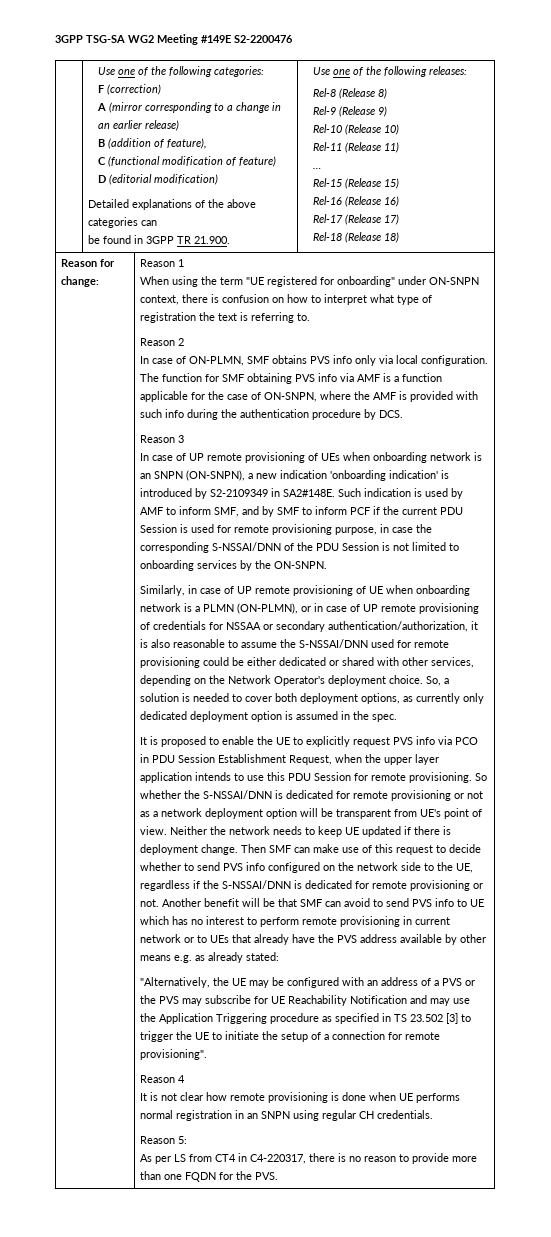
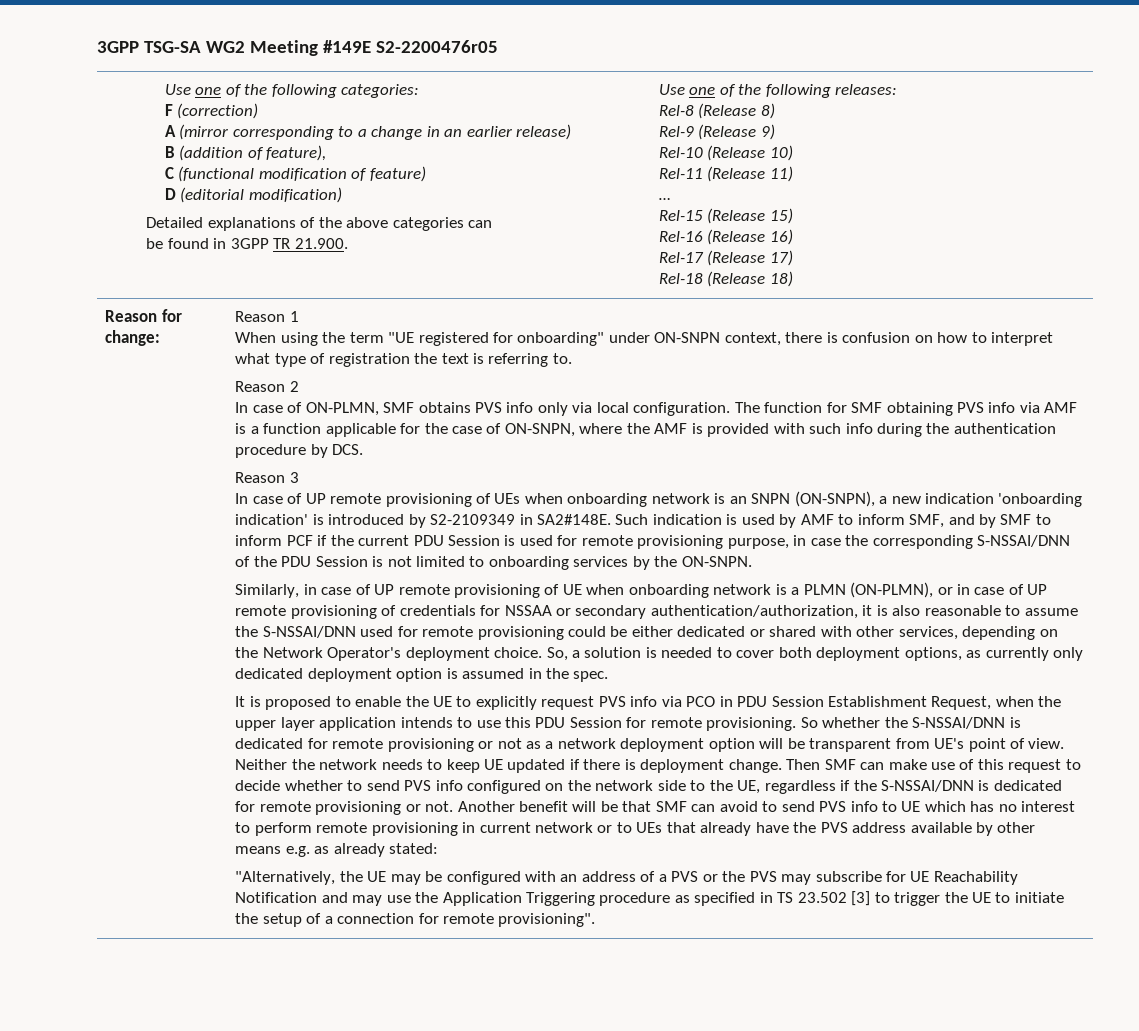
[234,35,293,43] S2-2200476 -> [375,40,498,53] S2-2200476r05
[140,1075,186,1083] [140,1092,461,1103] [140,1110,434,1121] [140,1136,188,1144] [140,1153,478,1164] [140,1171,279,1182] // Reason 4 // It is not clear how remote provisioning is done when UE performs normal registration in an SNPN using regular CH credentials. // Reason 5: // As per LS from CT4 in C4-220317, there is no reason to provide more than one FQDN for the PVS. -> (596, 920) none

